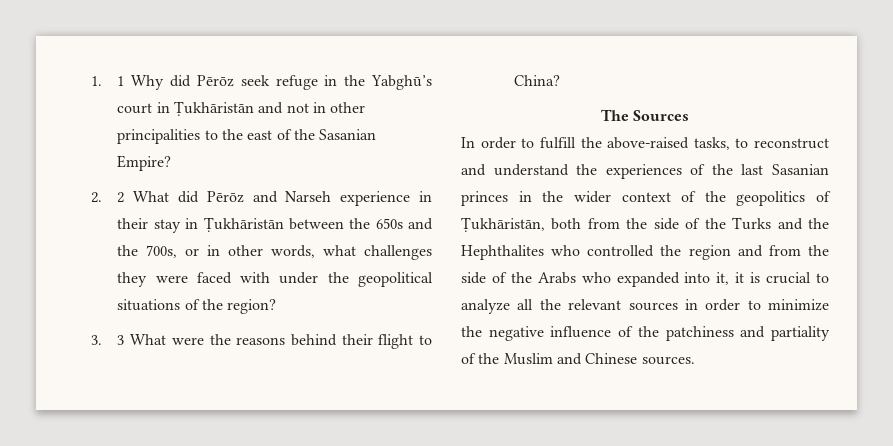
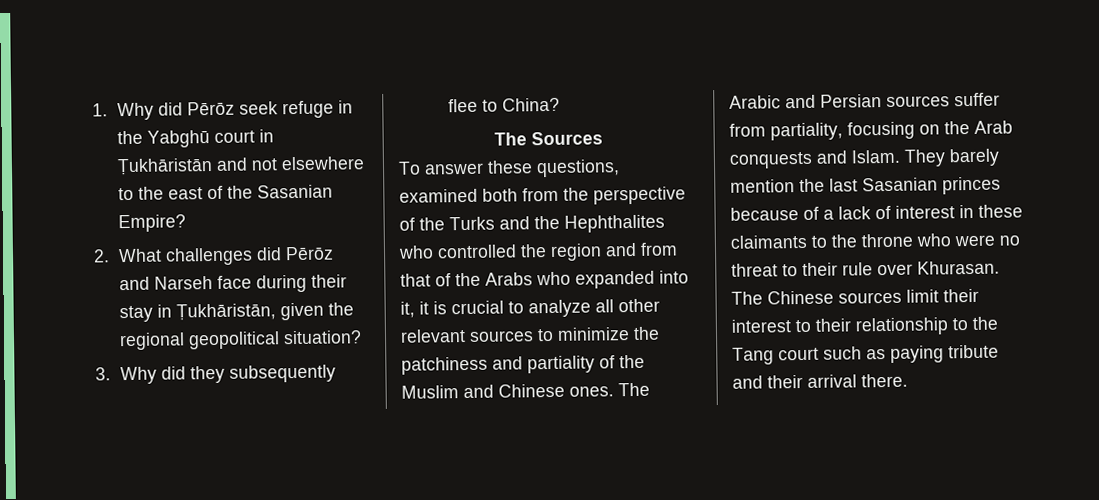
[117,76,125,86] 1 -> (109, 110) none
[371,75,433,90] Yabghū’s -> [147,130,211,148] Yabghū
[313,102,366,113] [117,129,201,144] in other principalities -> [281,156,366,171] elsewhere
[117,191,170,203] 2 What -> [118,247,254,266] What challenges
[340,191,432,206] experience in -> [217,274,308,293] face during
[203,217,433,232] [117,245,432,260] [117,272,433,287] [117,299,277,314] [90,334,433,349] [514,75,561,86] [600,109,690,121] [461,137,829,150] [461,164,829,179] [461,191,831,206] [461,217,545,232] Ṭukhāristān between the 650s and the 700s, or in other words, what challenges they were faced with under the geopolitical situations of the region? // 3. 3 What were the reasons behind their flight to China? // The Sources // In order to fulfill the above-raised tasks, to reconstruct and understand the experiences of the last Sasanian princes in the wider context of the geopolitics of Ṭukhāristān, -> [176,302,355,321] [119,330,363,351] [95,364,337,385] [448,97,561,113] [493,131,603,146] [398,159,620,178] [399,188,478,203] Ṭukhāristān, given the regional geopolitical situation? // 3. Why did they subsequently flee to China? // The Sources // To answer these questions, examined
[653,218,679,230] side -> [593,186,686,205] perspective
[808,245,829,256] [461,272,486,284] the side -> [400,273,431,287] that
[539,299,561,310] the -> [618,298,660,313] other
[684,299,741,311] in order -> (534, 336) none
[488,326,659,341] negative influence of the -> (660, 333) none
[641,356,695,365] sources. -> [569,382,650,397] [729,92,1000,109] [729,120,1013,141] [729,148,1000,169] [730,176,1001,195] [730,204,1023,221] [730,233,1020,249] [731,260,1000,277] [731,288,979,305] [731,316,998,336] [732,344,999,365] [732,373,908,389] ones. The Arabic and Persian sources suffer from partiality, focusing on the Arab conquests and Islam. They barely mention the last Sasanian princes because of a lack of interest in these claimants to the throne who were no threat to their rule over Khurasan. The Chinese sources limit their interest to their relationship to the Tang court such as paying tribute and their arrival there.

